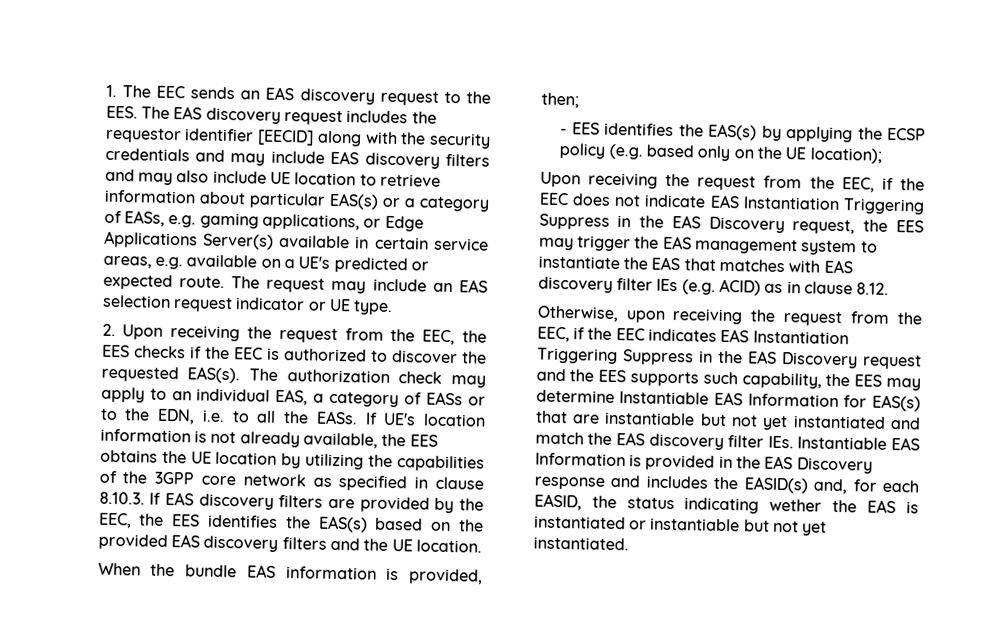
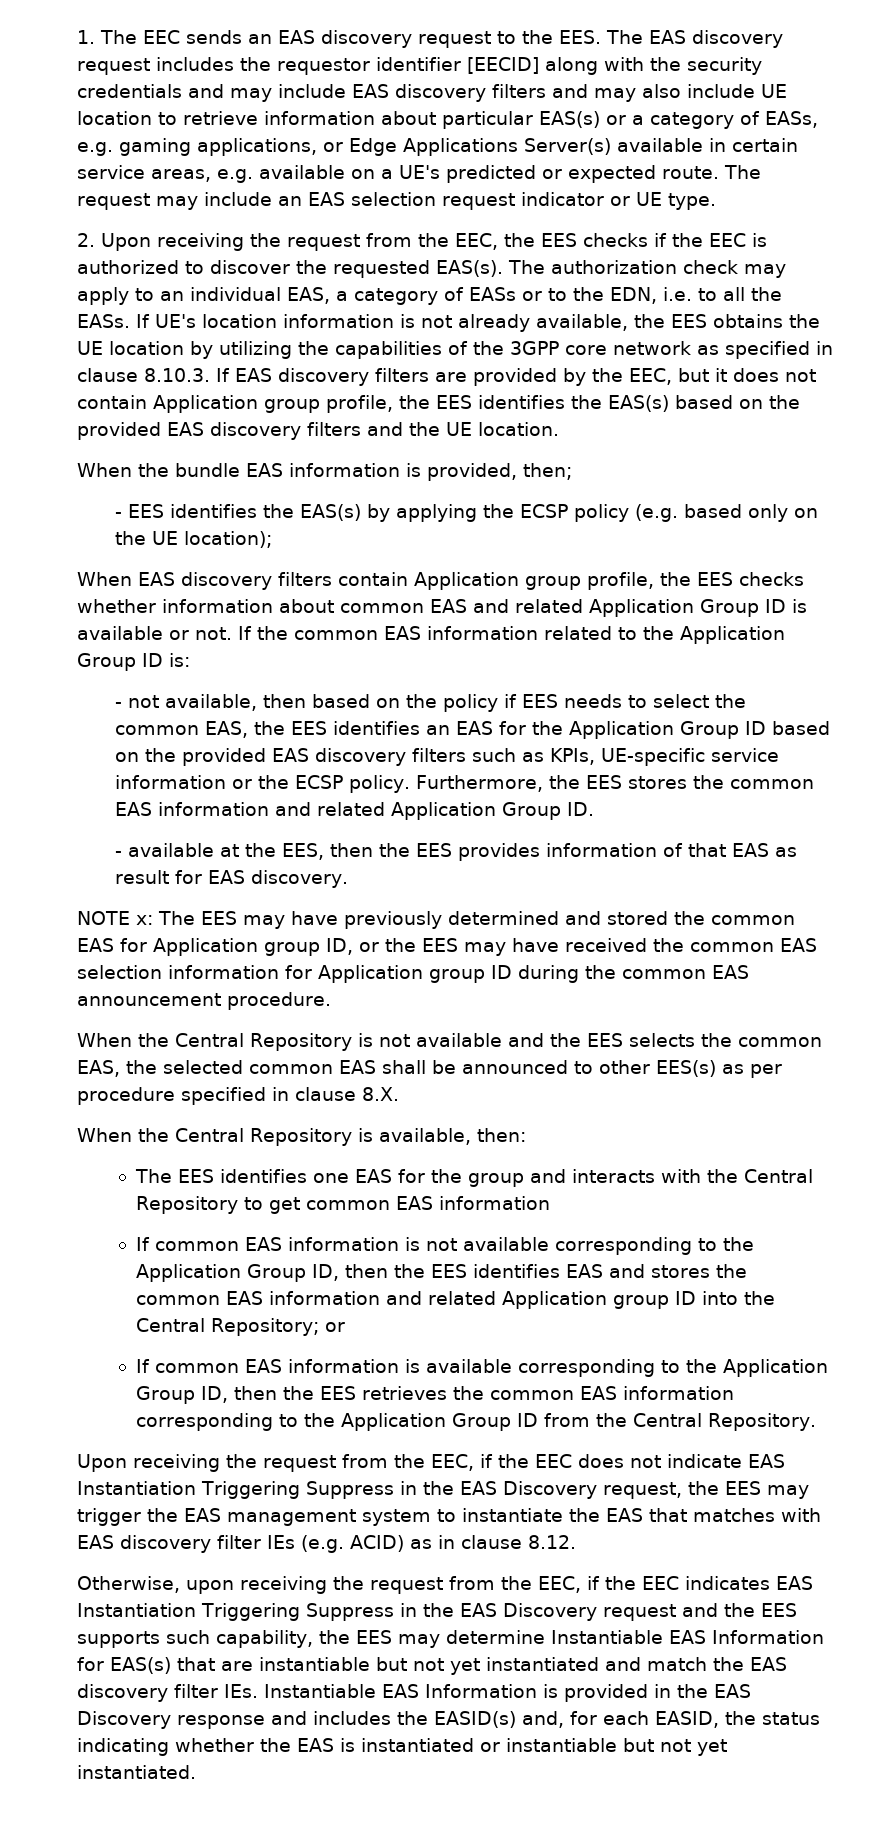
(132, 520) none -> [677,368,816,382] [76,395,393,413] but it does not contain Application group profile,
(882, 155) none -> [76,572,804,590] [76,599,807,617] [76,626,785,644] [76,653,190,671] [114,694,746,712] [114,721,830,739] [114,748,779,766] [114,775,814,793] [114,802,594,820] [114,843,797,861] [114,870,348,888] [76,911,795,929] [76,938,817,956] [76,965,749,983] [76,992,331,1010] [76,1033,822,1051] [76,1060,782,1078] [76,1087,399,1105] [76,1128,526,1146] [134,1169,813,1187] [135,1196,550,1214] [135,1237,754,1255] [135,1264,747,1282] [135,1291,775,1309] [135,1318,345,1336] [135,1359,828,1377] [135,1386,734,1404] [135,1413,816,1431] // When EAS discovery filters contain Application group profile, the EES checks whether information about common EAS and related Application Group ID is available or not. If the common EAS information related to the Application Group ID is: // - not available, then based on the policy if EES needs to select the common EAS, the EES identifies an EAS for the Application Group ID based on the provided EAS discovery filters such as KPIs, UE-specific service information or the ECSP policy. Furthermore, the EES stores the common EAS information and related Application Group ID. // - available at the EES, then the EES provides information of that EAS as result for EAS discovery. // NOTE x: The EES may have previously determined and stored the common EAS for Application group ID, or the EES may have received the common EAS selection information for Application group ID during the common EAS announcement procedure. // When the Central Repository is not available and the EES selects the common EAS, the selected common EAS shall be announced to other EES(s) as per procedure specified in clause 8.X. // When the Central Repository is available, then: // The EES identifies one EAS for the group and interacts with the Central Repository to get common EAS information // If common EAS information is not available corresponding to the Application Group ID, then the EES identifies EAS and stores the common EAS information and related Application group ID into the Central Repository; or // If common EAS information is available corresponding to the Application Group ID, then the EES retrieves the common EAS information corresponding to the Application Group ID from the Central Repository.
[769,498,823,512] wether -> [174,1738,254,1752] whether

